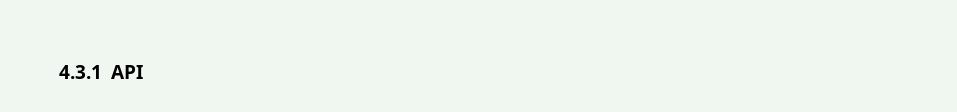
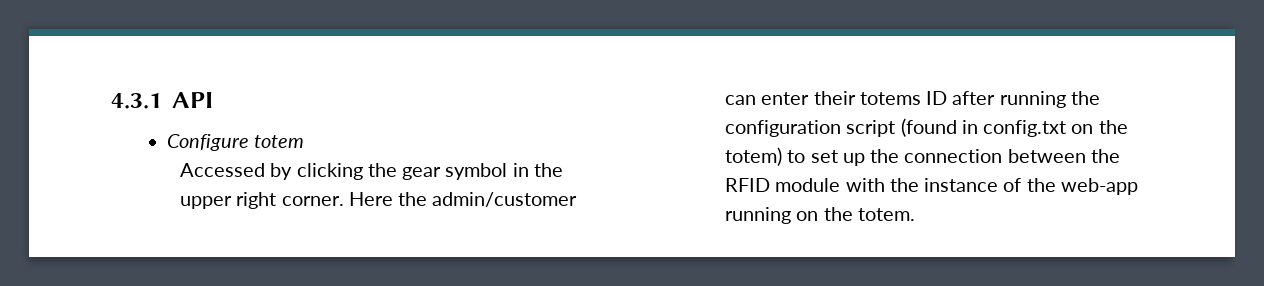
(143, 72) none -> [167,134,305,151] [180,163,563,180] [180,192,578,209] [725,91,1100,108] [725,118,1128,137] [725,147,1120,166] [725,178,1138,195] [725,207,915,224] // Configure totem // Accessed by clicking the gear symbol in the upper right corner. Here the admin/customer can enter their totems ID after running the configuration script (found in config.txt on the totem) to set up the connection between the RFID module with the instance of the web-app running on the totem.

